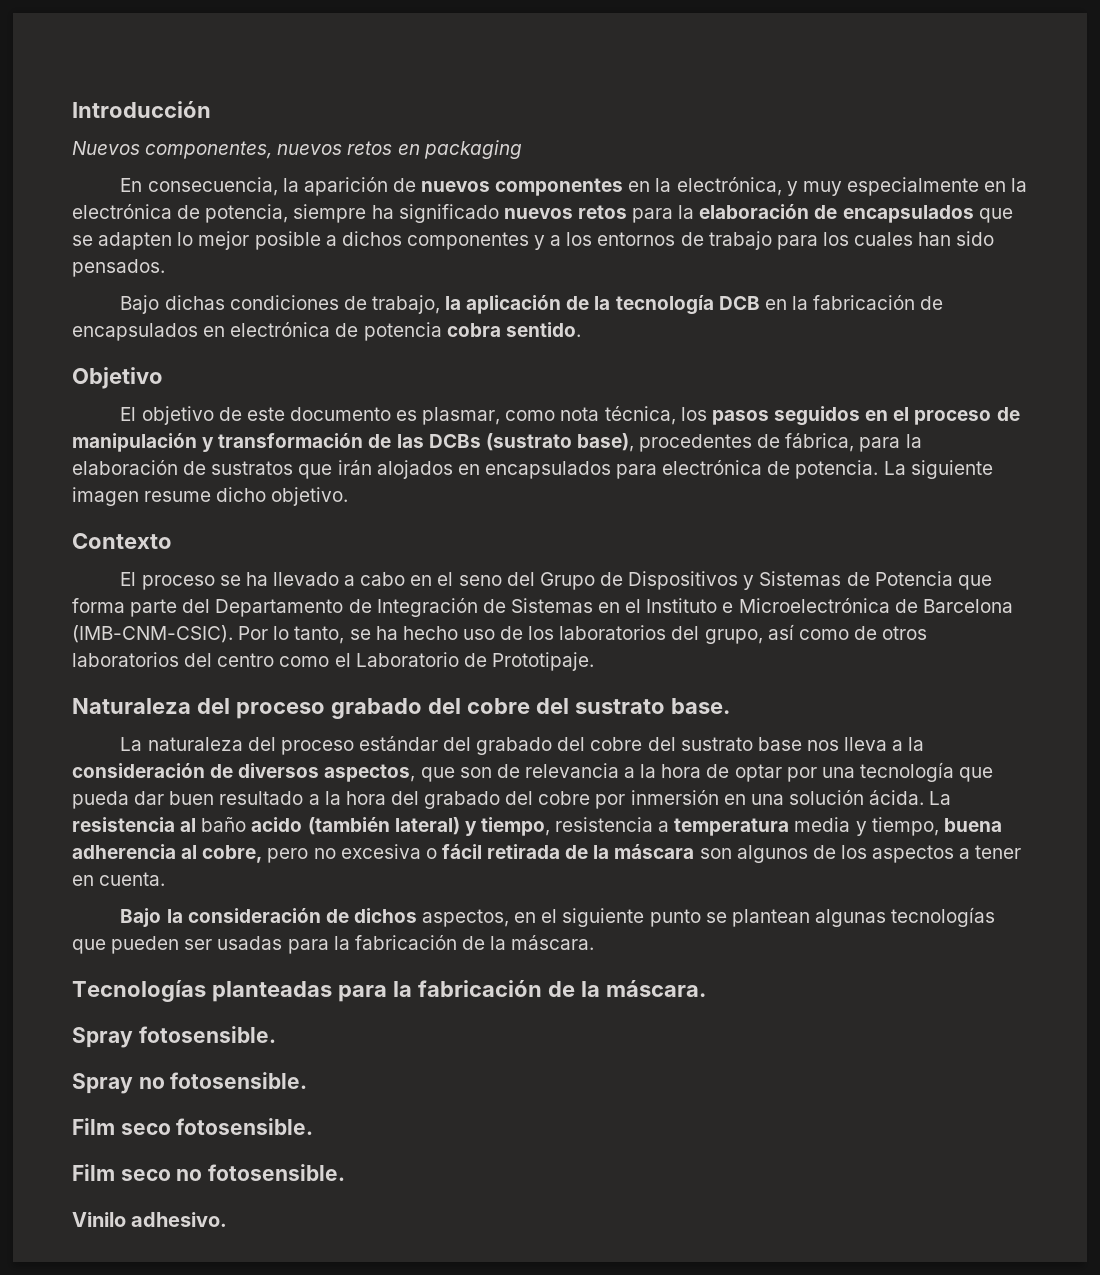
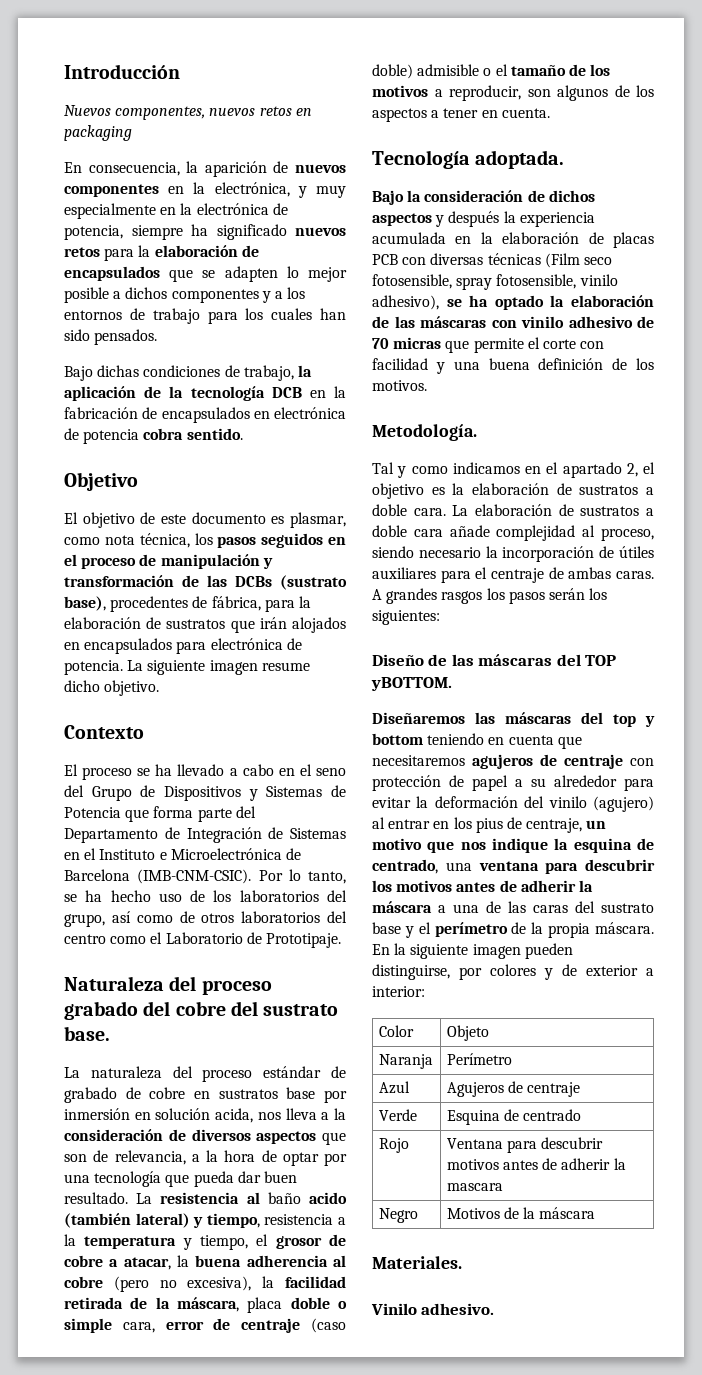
[443,737,802,755] del grabado del cobre del sustrato base -> [331,1066,346,1078] [64,1087,347,1103] [64,1108,254,1123] de grabado de cobre en sustratos base por inmersión en solución acida,
[324,764,416,782] aspectos, -> [256,1131,317,1144] aspectos
[524,763,619,778] relevancia -> [114,1150,186,1165] relevancia,
[219,790,925,809] resultado a la hora del grabado del cobre por inmersión en una solución ácida. -> [64,1192,128,1204] resultado.
[674,817,1002,836] [72,844,695,863] temperatura media y tiempo, buena adherencia al cobre, pero no excesiva o fácil retirada de la máscara -> [64,1234,346,1250] [64,1255,346,1270] [64,1276,346,1292] [64,1297,347,1313] [64,1318,346,1333] [372,64,611,79] [372,85,521,101] la temperatura y tiempo, el grosor de cobre a atacar, la buena adherencia al cobre (pero no excesiva), la facilidad retirada de la máscara, placa doble o simple cara, error de centraje (caso doble) admisible o el tamaño de los motivos a reproducir,
(166, 879) none -> [372,150,565,169] // Tecnología adoptada.
[422,907,996,927] [72,935,595,954] [72,980,706,1002] [72,1026,276,1048] [72,1072,308,1094] [72,1118,314,1135] [72,1164,346,1181] aspectos, en el siguiente punto se plantean algunas tecnologías que pueden ser usadas para la fabricación de la máscara. // Tecnologías planteadas para la fabricación de la máscara. // Spray fotosensible. // Spray no fotosensible. // Film seco fotosensible. // Film seco no fotosensible. -> [372,211,595,227] [372,232,654,248] [372,253,612,268] [372,274,618,290] [372,295,654,310] [372,316,654,328] [372,337,605,353] [372,358,654,374] [372,380,427,391] [372,424,477,441] [372,462,655,478] [372,483,654,499] [372,504,654,516] [372,525,654,541] [372,546,654,562] [372,567,654,583] [372,588,608,604] [372,610,440,625] [372,654,617,666] [371,677,452,691] [372,712,655,727] [372,733,582,749] [372,754,654,769] [372,775,654,791] [372,796,654,812] [372,817,607,833] [372,838,654,853] [372,859,655,874] [372,880,593,892] [372,901,654,913] [372,922,654,938] [372,943,573,959] [372,964,654,980] [372,986,425,997] [378,1025,414,1037] [446,1025,489,1041] [378,1054,433,1069] [446,1053,512,1065] [378,1081,410,1094] [446,1081,581,1097] [378,1109,417,1121] [446,1109,582,1125] [378,1138,409,1153] [446,1137,604,1153] [446,1158,626,1170] [446,1183,503,1191] [378,1208,418,1223] [446,1207,596,1219] [372,1256,462,1269] aspectos y después la experiencia acumulada en la elaboración de placas PCB con diversas técnicas (Film seco fotosensible, spray fotosensible, vinilo adhesivo), se ha optado la elaboración de las máscaras con vinilo adhesivo de 70 micras que permite el corte con facilidad y una buena definición de los motivos. // Metodología. // Tal y como indicamos en el apartado 2, el objetivo es la elaboración de sustratos a doble cara. La elaboración de sustratos a doble cara añade complejidad al proceso, siendo necesario la incorporación de útiles auxiliares para el centraje de ambas caras. A grandes rasgos los pasos serán los siguientes: // Diseño de las máscaras del TOP yBOTTOM. // Diseñaremos las máscaras del top y bottom teniendo en cuenta que necesitaremos agujeros de centraje con protección de papel a su alrededor para evitar la deformación del vinilo (agujero) al entrar en los pius de centraje, un motivo que nos indique la esquina de centrado, una ventana para descubrir los motivos antes de adherir la máscara a una de las caras del sustrato base y el perímetro de la propia máscara. En la siguiente imagen pueden distinguirse, por colores y de exterior a interior: // Color | Objeto // Naranja | Perímetro // Azul | Agujeros de centraje // Verde | Esquina de centrado // Rojo | Ventana para descubrir motivos antes de adherir la mascara // Negro | Motivos de la máscara // Materiales.

